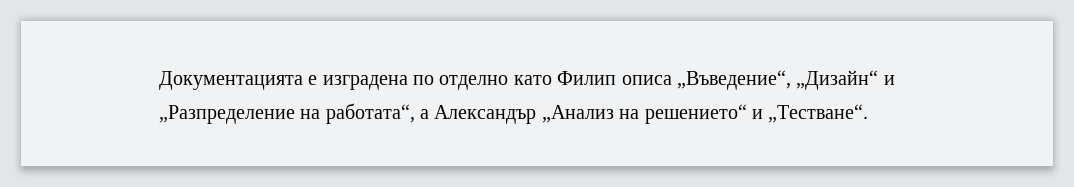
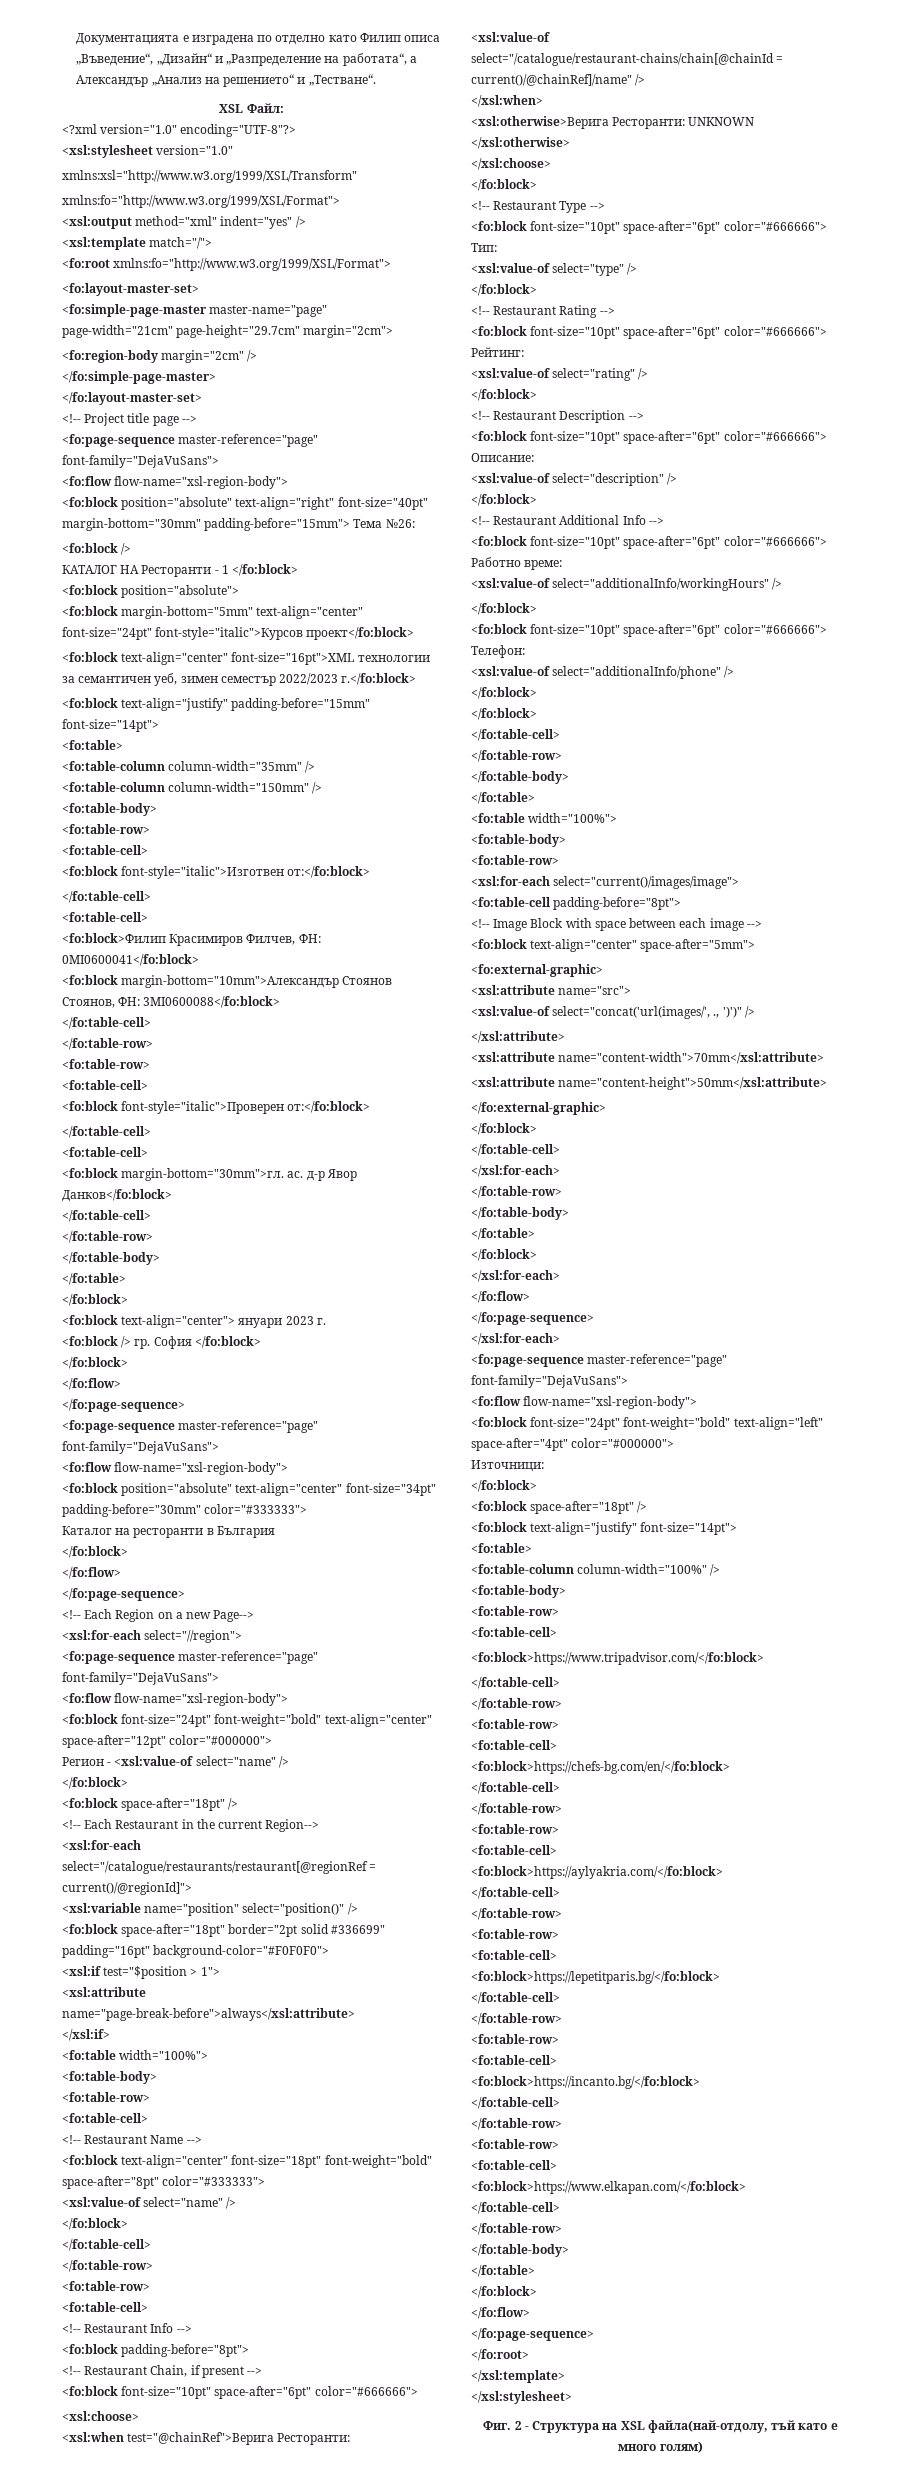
(869, 113) none -> [219,103,284,113] [62,124,297,137] [62,145,234,158] [62,170,357,183] [62,195,340,208] [62,216,306,229] [62,237,213,250] [62,258,392,271] [62,283,199,296] [62,304,328,317] [62,325,394,338] [62,350,258,363] [62,371,216,384] [62,392,202,405] [62,413,197,426] [62,434,319,447] [62,455,219,468] [62,476,289,489] [62,497,428,510] [62,518,415,531] [62,543,132,555] [62,564,299,577] [62,585,240,598] [62,606,364,619] [62,627,415,640] [62,652,430,665] [62,673,417,686] [62,698,371,711] [62,719,159,732] [62,740,123,750] [62,761,316,773] [62,782,323,794] [62,803,157,816] [62,824,150,834] [62,845,148,855] [62,866,371,879] [62,891,151,903] [62,912,148,922] [62,933,321,946] [62,954,199,966] [62,975,393,988] [62,996,281,1008] [62,1017,151,1029] [62,1038,153,1050] [62,1059,150,1069] [62,1080,148,1090] [62,1101,371,1114] [62,1126,151,1138] [62,1147,148,1157] [62,1168,357,1181] [62,1189,172,1202] [62,1210,151,1222] [62,1231,153,1243] [62,1252,160,1265] [62,1273,126,1285] [62,1294,128,1306] [62,1315,326,1328] [62,1336,261,1349] [62,1357,128,1369] [62,1378,121,1390] [62,1399,185,1412] [62,1420,319,1433] [62,1441,219,1454] [62,1462,289,1475] [62,1483,436,1496] [62,1504,308,1517] [62,1526,275,1538] [62,1546,128,1558] [62,1567,121,1579] [62,1588,185,1601] [62,1609,255,1622] [62,1630,243,1643] [62,1651,319,1664] [62,1672,219,1685] [62,1693,289,1706] [62,1714,432,1727] [62,1735,273,1748] [62,1756,289,1768] [62,1777,128,1789] [62,1798,239,1811] [62,1819,320,1832] [62,1840,141,1850] [62,1861,377,1874] [62,1882,192,1895] [62,1903,358,1916] [62,1924,385,1937] [62,1945,330,1958] [62,1966,220,1979] [62,1987,146,1997] [62,2008,355,2021] [62,2029,110,2041] [62,2050,209,2060] [62,2071,157,2084] [62,2092,150,2102] [62,2113,148,2123] [62,2135,202,2144] [62,2155,432,2168] [62,2176,266,2189] [62,2197,237,2209] [62,2218,128,2230] [62,2239,151,2251] [62,2260,153,2272] [62,2281,150,2291] [62,2302,148,2312] [62,2323,192,2333] [62,2344,250,2357] [62,2365,263,2378] [62,2386,418,2399] [62,2411,139,2421] [62,2432,351,2445] [471,32,550,42] [471,53,784,66] [471,74,646,86] [471,95,543,107] [471,116,755,129] [471,137,570,149] [471,158,551,170] [471,179,537,191] [471,201,605,213] [471,221,827,234] [471,243,497,252] [471,263,638,276] [471,284,537,296] [471,305,615,318] [471,326,827,339] [471,347,524,357] [471,368,649,381] [471,389,537,401] [471,410,644,423] [471,431,827,444] [471,453,534,462] [471,473,678,486] [471,494,537,506] [471,515,664,525] [471,536,827,549] [471,557,563,570] [471,578,783,591] [471,603,537,615] [471,624,827,637] [471,645,525,658] [471,666,735,679] [471,687,537,699] [471,708,537,720] [471,729,560,741] [471,750,562,762] [471,771,569,784] [471,792,535,804] [471,813,618,823] [471,834,566,847] [471,855,559,865] [471,876,740,889] [471,897,682,910] [471,918,762,931] [471,939,756,952] [471,964,603,977] [471,985,632,995] [471,1006,755,1019] [471,1031,565,1043] [471,1052,825,1064] [471,1077,828,1090] [471,1102,606,1115] [471,1123,537,1135] [471,1144,560,1156] [471,1165,560,1177] [471,1186,562,1198] [471,1207,569,1220] [471,1228,535,1240] [471,1249,537,1261] [471,1270,560,1282] [471,1291,530,1303] [471,1312,594,1325] [471,1333,560,1345] [471,1354,728,1367] [471,1375,628,1388] [471,1396,698,1409] [471,1417,823,1430] [471,1438,675,1451] [471,1460,544,1472] [471,1480,537,1492] [471,1501,648,1514] [471,1522,738,1535] [471,1543,532,1553] [471,1564,721,1576] [471,1585,566,1598] [471,1606,559,1616] [471,1627,557,1637] [471,1652,764,1665] [471,1677,560,1689] [471,1698,562,1710] [471,1719,559,1729] [471,1740,557,1750] [471,1761,730,1774] [471,1782,560,1794] [471,1803,562,1815] [471,1824,559,1834] [471,1845,557,1855] [471,1866,723,1879] [471,1887,560,1899] [471,1908,562,1920] [471,1929,559,1939] [471,1950,557,1960] [471,1971,720,1984] [471,1992,560,2004] [471,2013,562,2025] [471,2034,559,2044] [471,2055,557,2065] [471,2076,700,2089] [471,2097,560,2109] [471,2118,562,2130] [471,2139,559,2149] [471,2160,557,2170] [471,2181,746,2194] [471,2202,560,2214] [471,2223,562,2235] [471,2244,569,2257] [471,2265,535,2277] [471,2286,537,2298] [471,2307,530,2319] [471,2328,594,2341] [471,2349,529,2361] [471,2370,565,2383] [471,2391,572,2404] [483,2420,838,2433] [618,2441,703,2453] // XSL Файл: // <?xml version="1.0" encoding="UTF-8"?> // <xsl:stylesheet version="1.0" // xmlns:xsl="http://www.w3.org/1999/XSL/Transform" // xmlns:fo="http://www.w3.org/1999/XSL/Format"> // <xsl:output method="xml" indent="yes" /> // <xsl:template match="/"> // <fo:root xmlns:fo="http://www.w3.org/1999/XSL/Format"> // <fo:layout-master-set> // <fo:simple-page-master master-name="page" page-width="21cm" page-height="29.7cm" margin="2cm"> // <fo:region-body margin="2cm" /> // </fo:simple-page-master> // </fo:layout-master-set> // <!-- Project title page --> // <fo:page-sequence master-reference="page" font-family="DejaVuSans"> // <fo:flow flow-name="xsl-region-body"> // <fo:block position="absolute" text-align="right" font-size="40pt" margin-bottom="30mm" padding-before="15mm"> Тема №26: // <fo:block /> // КАТАЛОГ НА Ресторанти - 1 </fo:block> // <fo:block position="absolute"> // <fo:block margin-bottom="5mm" text-align="center" font-size="24pt" font-style="italic">Курсов проект</fo:block> // <fo:block text-align="center" font-size="16pt">XML технологии за семантичен уеб, зимен семестър 2022/2023 г.</fo:block> // <fo:block text-align="justify" padding-before="15mm" font-size="14pt"> // <fo:table> // <fo:table-column column-width="35mm" /> // <fo:table-column column-width="150mm" /> // <fo:table-body> // <fo:table-row> // <fo:table-cell> // <fo:block font-style="italic">Изготвен от:</fo:block> // </fo:table-cell> // <fo:table-cell> // <fo:block>Филип Красимиров Филчев, ФН: 0MI0600041</fo:block> // <fo:block margin-bottom="10mm">Александър Стоянов Стоянов, ФН: 3MI0600088</fo:block> // </fo:table-cell> // </fo:table-row> // <fo:table-row> // <fo:table-cell> // <fo:block font-style="italic">Проверен от:</fo:block> // </fo:table-cell> // <fo:table-cell> // <fo:block margin-bottom="30mm">гл. ас. д-р Явор Данков</fo:block> // </fo:table-cell> // </fo:table-row> // </fo:table-body> // </fo:table> // </fo:block> // <fo:block text-align="center"> януари 2023 г. // <fo:block /> гр. София </fo:block> // </fo:block> // </fo:flow> // </fo:page-sequence> // <fo:page-sequence master-reference="page" font-family="DejaVuSans"> // <fo:flow flow-name="xsl-region-body"> // <fo:block position="absolute" text-align="center" font-size="34pt" padding-before="30mm" color="#333333"> // Каталог на ресторанти в България // </fo:block> // </fo:flow> // </fo:page-sequence> // <!-- Each Region on a new Page--> // <xsl:for-each select="//region"> // <fo:page-sequence master-reference="page" font-family="DejaVuSans"> // <fo:flow flow-name="xsl-region-body"> // <fo:block font-size="24pt" font-weight="bold" text-align="center" space-after="12pt" color="#000000"> // Регион - <xsl:value-of select="name" /> // </fo:block> // <fo:block space-after="18pt" /> // <!-- Each Restaurant in the current Region--> // <xsl:for-each select="/catalogue/restaurants/restaurant[@regionRef = current()/@regionId]"> // <xsl:variable name="position" select="position()" /> // <fo:block space-after="18pt" border="2pt solid #336699" padding="16pt" background-color="#F0F0F0"> // <xsl:if test="$position > 1"> // <xsl:attribute name="page-break-before">always</xsl:attribute> // </xsl:if> // <fo:table width="100%"> // <fo:table-body> // <fo:table-row> // <fo:table-cell> // <!-- Restaurant Name --> // <fo:block text-align="center" font-size="18pt" font-weight="bold" space-after="8pt" color="#333333"> // <xsl:value-of select="name" /> // </fo:block> // </fo:table-cell> // </fo:table-row> // <fo:table-row> // <fo:table-cell> // <!-- Restaurant Info --> // <fo:block padding-before="8pt"> // <!-- Restaurant Chain, if present --> // <fo:block font-size="10pt" space-after="6pt" color="#666666"> // <xsl:choose> // <xsl:when test="@chainRef">Верига Ресторанти: // <xsl:value-of select="/catalogue/restaurant-chains/chain[@chainId = current()/@chainRef]/name" /> // </xsl:when> // <xsl:otherwise>Верига Ресторанти: UNKNOWN </xsl:otherwise> // </xsl:choose> // </fo:block> // <!-- Restaurant Type --> // <fo:block font-size="10pt" space-after="6pt" color="#666666"> Тип: // <xsl:value-of select="type" /> // </fo:block> // <!-- Restaurant Rating --> // <fo:block font-size="10pt" space-after="6pt" color="#666666"> Рейтинг: // <xsl:value-of select="rating" /> // </fo:block> // <!-- Restaurant Description --> // <fo:block font-size="10pt" space-after="6pt" color="#666666"> Описание: // <xsl:value-of select="description" /> // </fo:block> // <!-- Restaurant Additional Info --> // <fo:block font-size="10pt" space-after="6pt" color="#666666"> Работно време: // <xsl:value-of select="additionalInfo/workingHours" /> // </fo:block> // <fo:block font-size="10pt" space-after="6pt" color="#666666"> Телефон: // <xsl:value-of select="additionalInfo/phone" /> // </fo:block> // </fo:block> // </fo:table-cell> // </fo:table-row> // </fo:table-body> // </fo:table> // <fo:table width="100%"> // <fo:table-body> // <fo:table-row> // <xsl:for-each select="current()/images/image"> // <fo:table-cell padding-before="8pt"> // <!-- Image Block with space between each image --> // <fo:block text-align="center" space-after="5mm"> // <fo:external-graphic> // <xsl:attribute name="src"> // <xsl:value-of select="concat('url(images/', ., ')')" /> // </xsl:attribute> // <xsl:attribute name="content-width">70mm</xsl:attribute> // <xsl:attribute name="content-height">50mm</xsl:attribute> // </fo:external-graphic> // </fo:block> // </fo:table-cell> // </xsl:for-each> // </fo:table-row> // </fo:table-body> // </fo:table> // </fo:block> // </xsl:for-each> // </fo:flow> // </fo:page-sequence> // </xsl:for-each> // <fo:page-sequence master-reference="page" font-family="DejaVuSans"> // <fo:flow flow-name="xsl-region-body"> // <fo:block font-size="24pt" font-weight="bold" text-align="left" space-after="4pt" color="#000000"> // Източници: // </fo:block> // <fo:block space-after="18pt" /> // <fo:block text-align="justify" font-size="14pt"> // <fo:table> // <fo:table-column column-width="100%" /> // <fo:table-body> // <fo:table-row> // <fo:table-cell> // <fo:block>https://www.tripadvisor.com/</fo:block> // </fo:table-cell> // </fo:table-row> // <fo:table-row> // <fo:table-cell> // <fo:block>https://chefs-bg.com/en/</fo:block> // </fo:table-cell> // </fo:table-row> // <fo:table-row> // <fo:table-cell> // <fo:block>https://aylyakria.com/</fo:block> // </fo:table-cell> // </fo:table-row> // <fo:table-row> // <fo:table-cell> // <fo:block>https://lepetitparis.bg/</fo:block> // </fo:table-cell> // </fo:table-row> // <fo:table-row> // <fo:table-cell> // <fo:block>https://incanto.bg/</fo:block> // </fo:table-cell> // </fo:table-row> // <fo:table-row> // <fo:table-cell> // <fo:block>https://www.elkapan.com/</fo:block> // </fo:table-cell> // </fo:table-row> // </fo:table-body> // </fo:table> // </fo:block> // </fo:flow> // </fo:page-sequence> // </fo:root> // </xsl:template> // </xsl:stylesheet> // Фиг. 2 - Структура на XSL файла(най-отдолу, тъй като е много голям)

